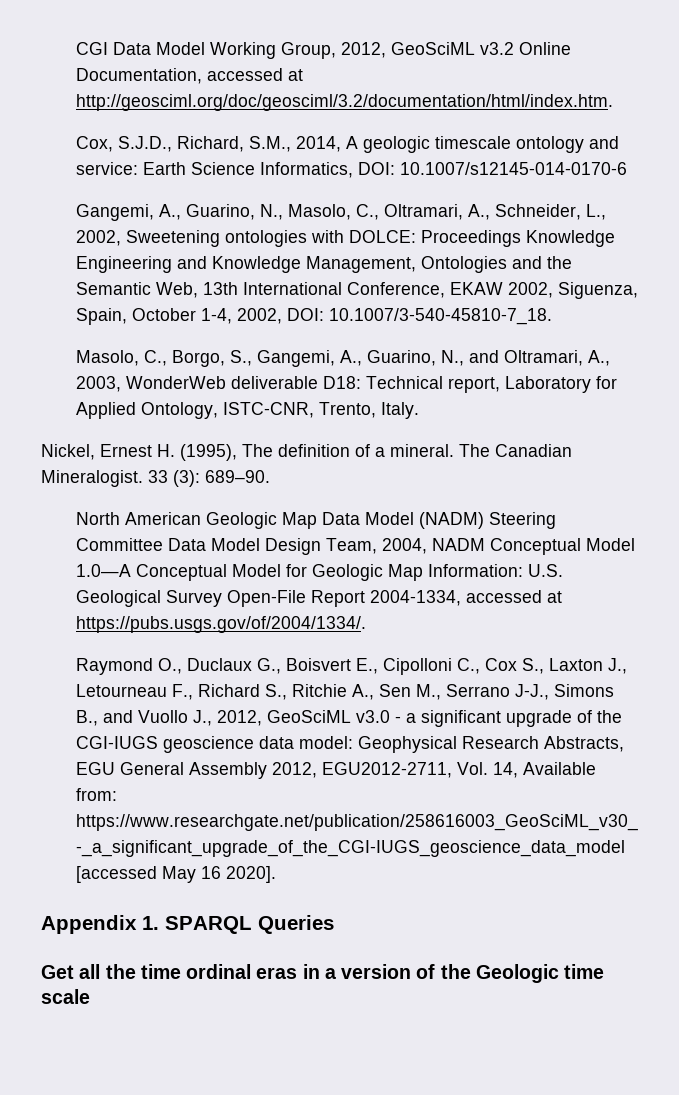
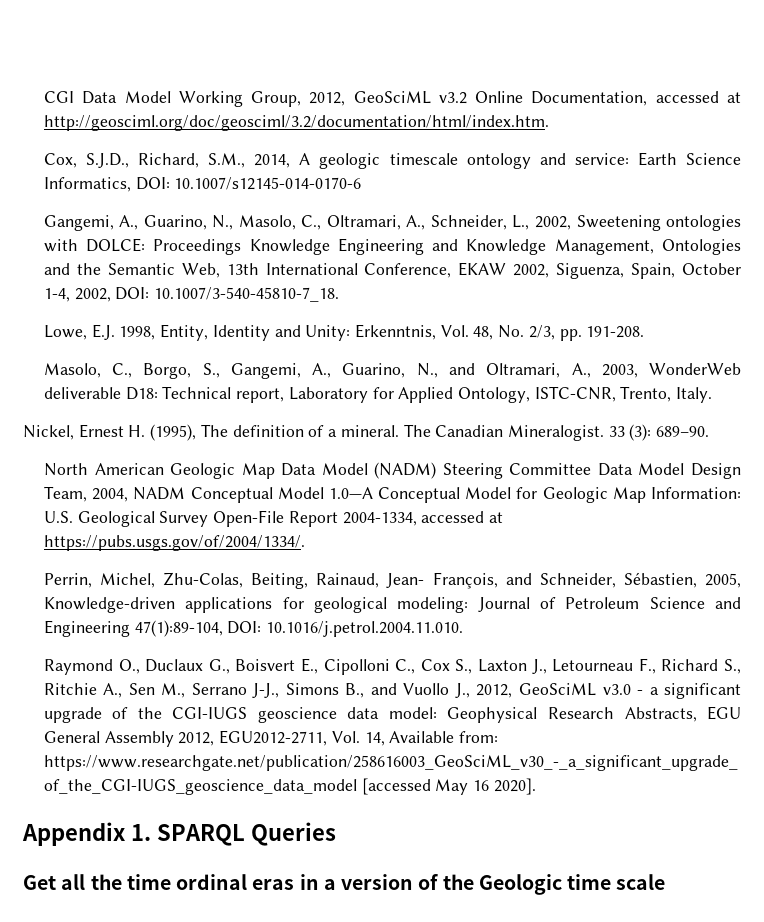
(552, 316) none -> [43,324,645,341] // Lowe, E.J. 1998, Entity, Identity and Unity: Erkenntnis, Vol. 48, No. 2/3, pp. 191-208.
(366, 624) none -> [43,572,742,589] [43,597,741,613] [43,620,464,637] // Perrin, Michel, Zhu-Colas, Beiting, Rainaud, Jean- François, and Schneider, Sébastien, 2005, Knowledge-driven applications for geological modeling: Journal of Petroleum Science and Engineering 47(1):89-104, DOI: 10.1016/j.petrol.2004.11.010.

